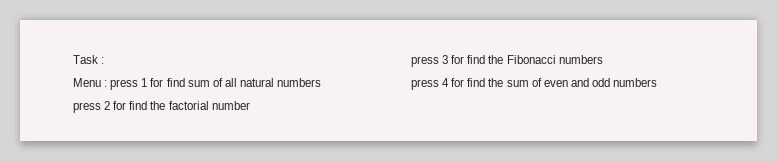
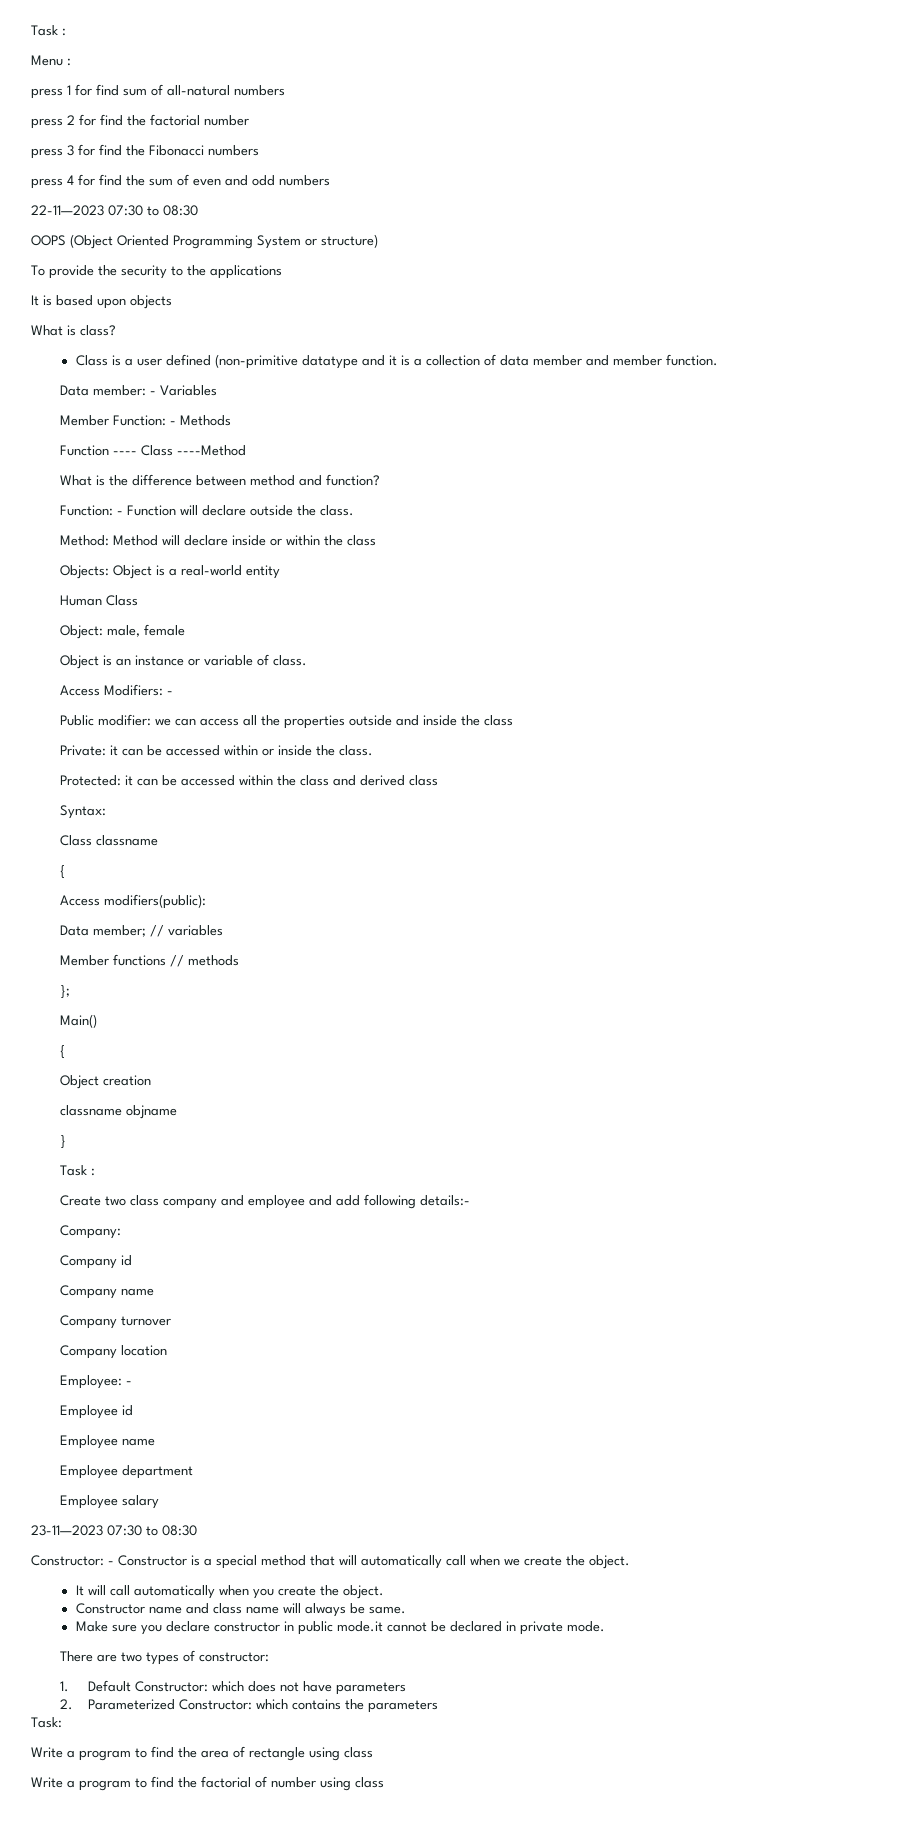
(108, 83) none -> (71, 62) //
[224,78,274,87] all natural -> [167,85,230,96] all-natural
(658, 82) none -> [31,205,198,216] [31,234,378,249] [31,265,282,279] [31,295,172,309] [31,325,116,336] [75,354,718,369] [59,385,217,396] [59,415,231,426] [59,445,246,456] [59,474,380,486] [59,505,354,516] [59,535,376,546] [59,565,280,579] [59,595,138,606] [59,624,185,639] [59,654,307,669] [59,684,173,696] [59,714,513,729] [59,745,373,756] [59,775,438,786] [59,805,106,819] [59,835,158,846] [59,865,65,879] [59,894,206,909] [59,925,223,937] [59,954,239,967] [59,985,70,999] [59,1014,97,1028] [59,1045,65,1059] [59,1075,151,1089] [59,1105,177,1119] [59,1135,66,1149] [59,1165,95,1176] [59,1194,470,1209] [59,1225,121,1239] [59,1255,132,1269] [59,1285,154,1299] [59,1315,171,1329] [59,1345,167,1359] [59,1375,132,1389] [59,1405,133,1419] [59,1435,155,1449] [59,1465,193,1479] [59,1495,159,1509] [31,1525,197,1536] [31,1555,630,1569] [75,1585,384,1599] [75,1603,406,1617] [75,1621,605,1635] [59,1650,269,1665] [59,1680,407,1695] [59,1699,439,1713] [31,1717,62,1728] [31,1746,373,1761] [31,1776,384,1791] // 22-11—2023 07:30 to 08:30 // OOPS (Object Oriented Programming System or structure) // To provide the security to the applications // It is based upon objects // What is class? // Class is a user defined (non-primitive datatype and it is a collection of data member and member function. // Data member: - Variables // Member Function: - Methods // Function ---- Class ----Method // What is the difference between method and function? // Function: - Function will declare outside the class. // Method: Method will declare inside or within the class // Objects: Object is a real-world entity // Human Class // Object: male, female // Object is an instance or variable of class. // Access Modifiers: - // Public modifier: we can access all the properties outside and inside the class // Private: it can be accessed within or inside the class. // Protected: it can be accessed within the class and derived class // Syntax: // Class classname // { // Access modifiers(public): // Data member; // variables // Member functions // methods // }; // Main() // { // Object creation // classname objname // } // Task : // Create two class company and employee and add following details:- // Company: // Company id // Company name // Company turnover // Company location // Employee: - // Employee id // Employee name // Employee department // Employee salary // 23-11—2023 07:30 to 08:30 // Constructor: - Constructor is a special method that will automatically call when we create the object. // It will call automatically when you create the object. // Constructor name and class name will always be same. // Make sure you declare constructor in public mode.it cannot be declared in private mode. // There are two types of constructor: // 1. Default Constructor: which does not have parameters // 2. Parameterized Constructor: which contains the parameters // Task: // Write a program to find the area of rectangle using class // Write a program to find the factorial of number using class

